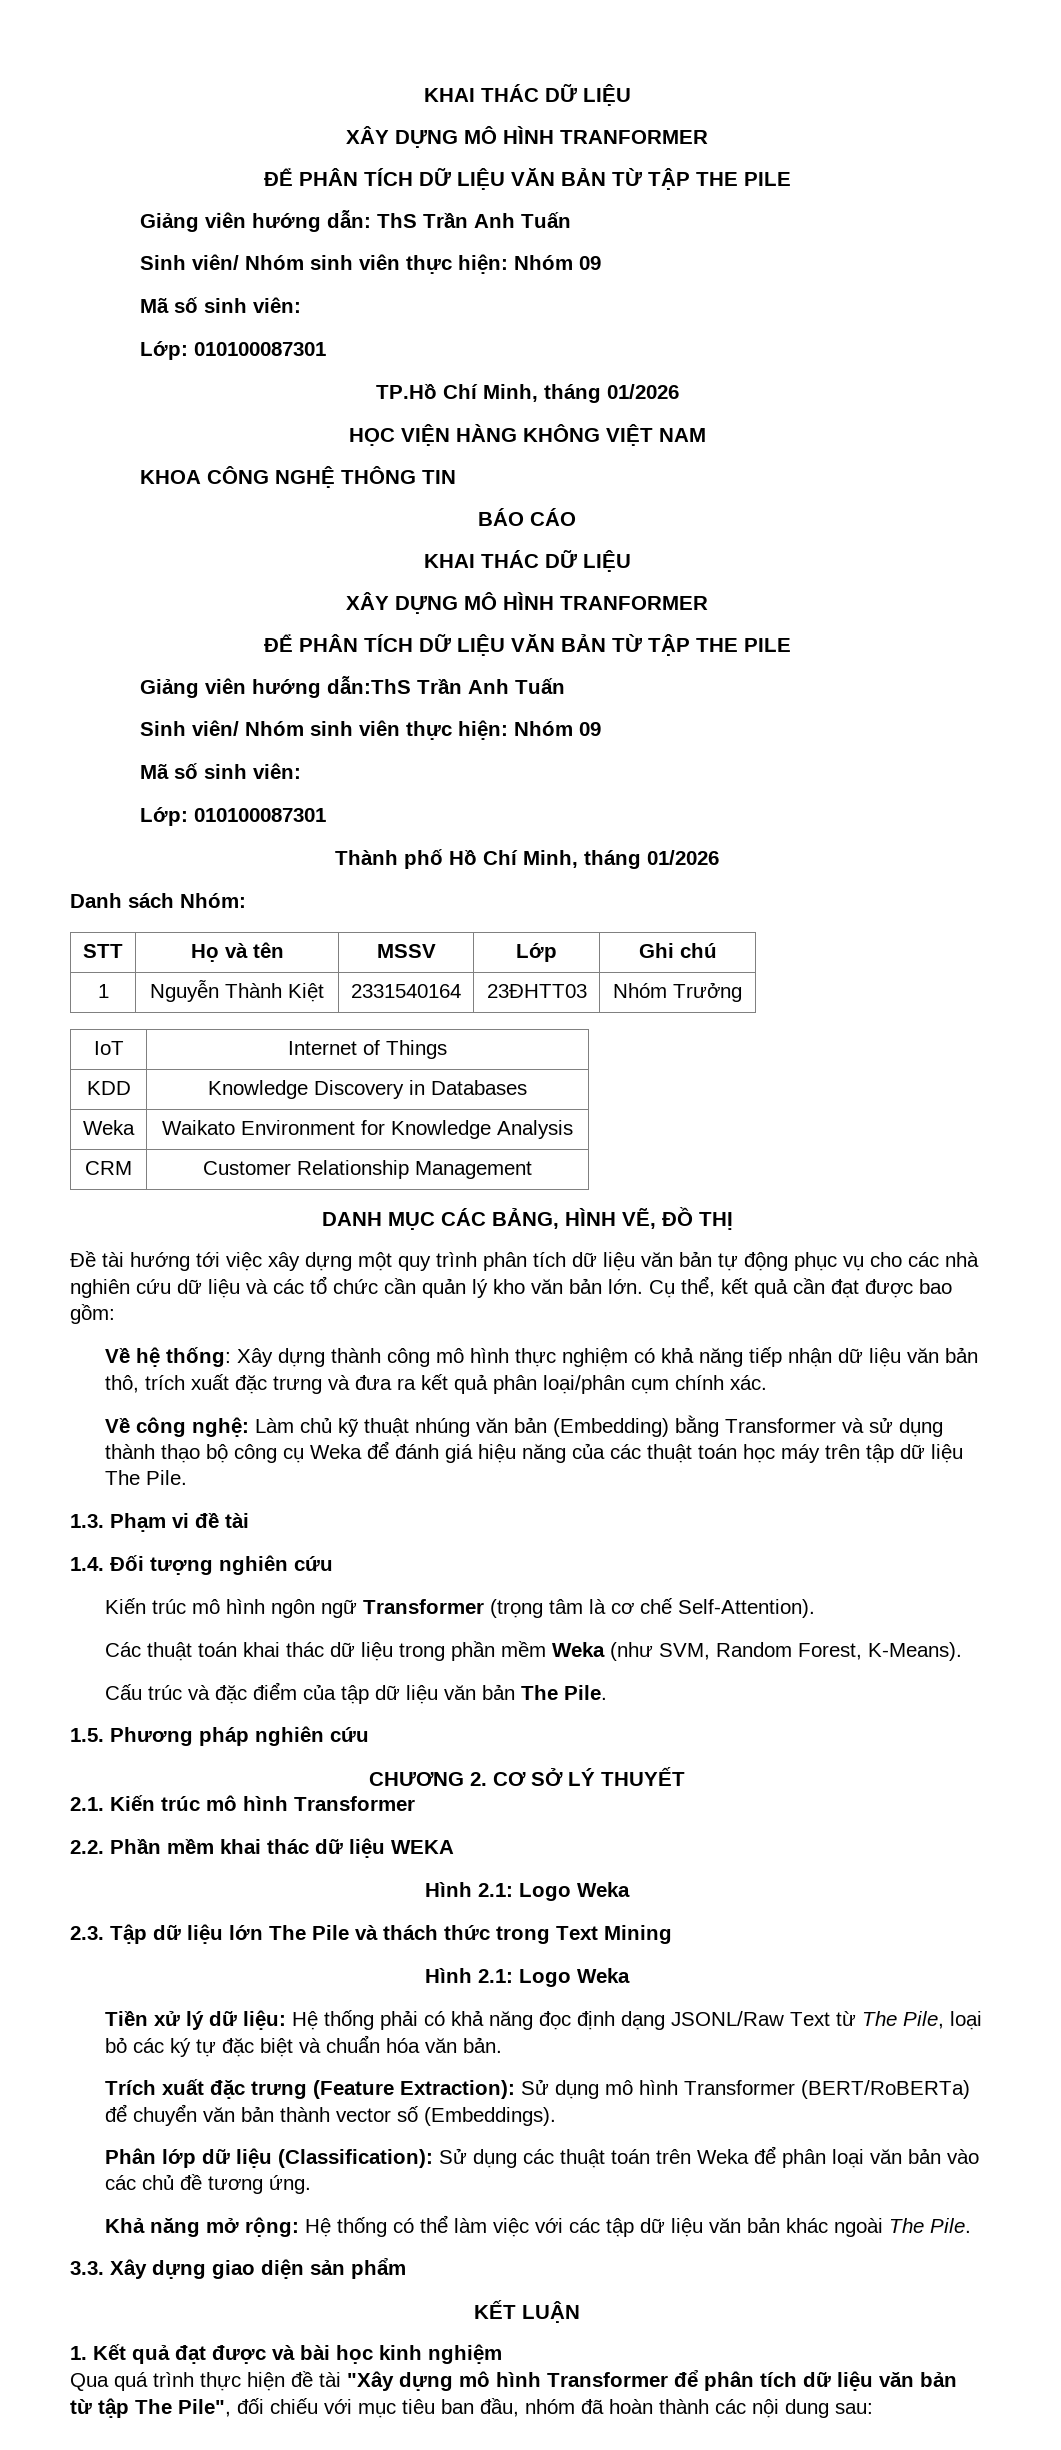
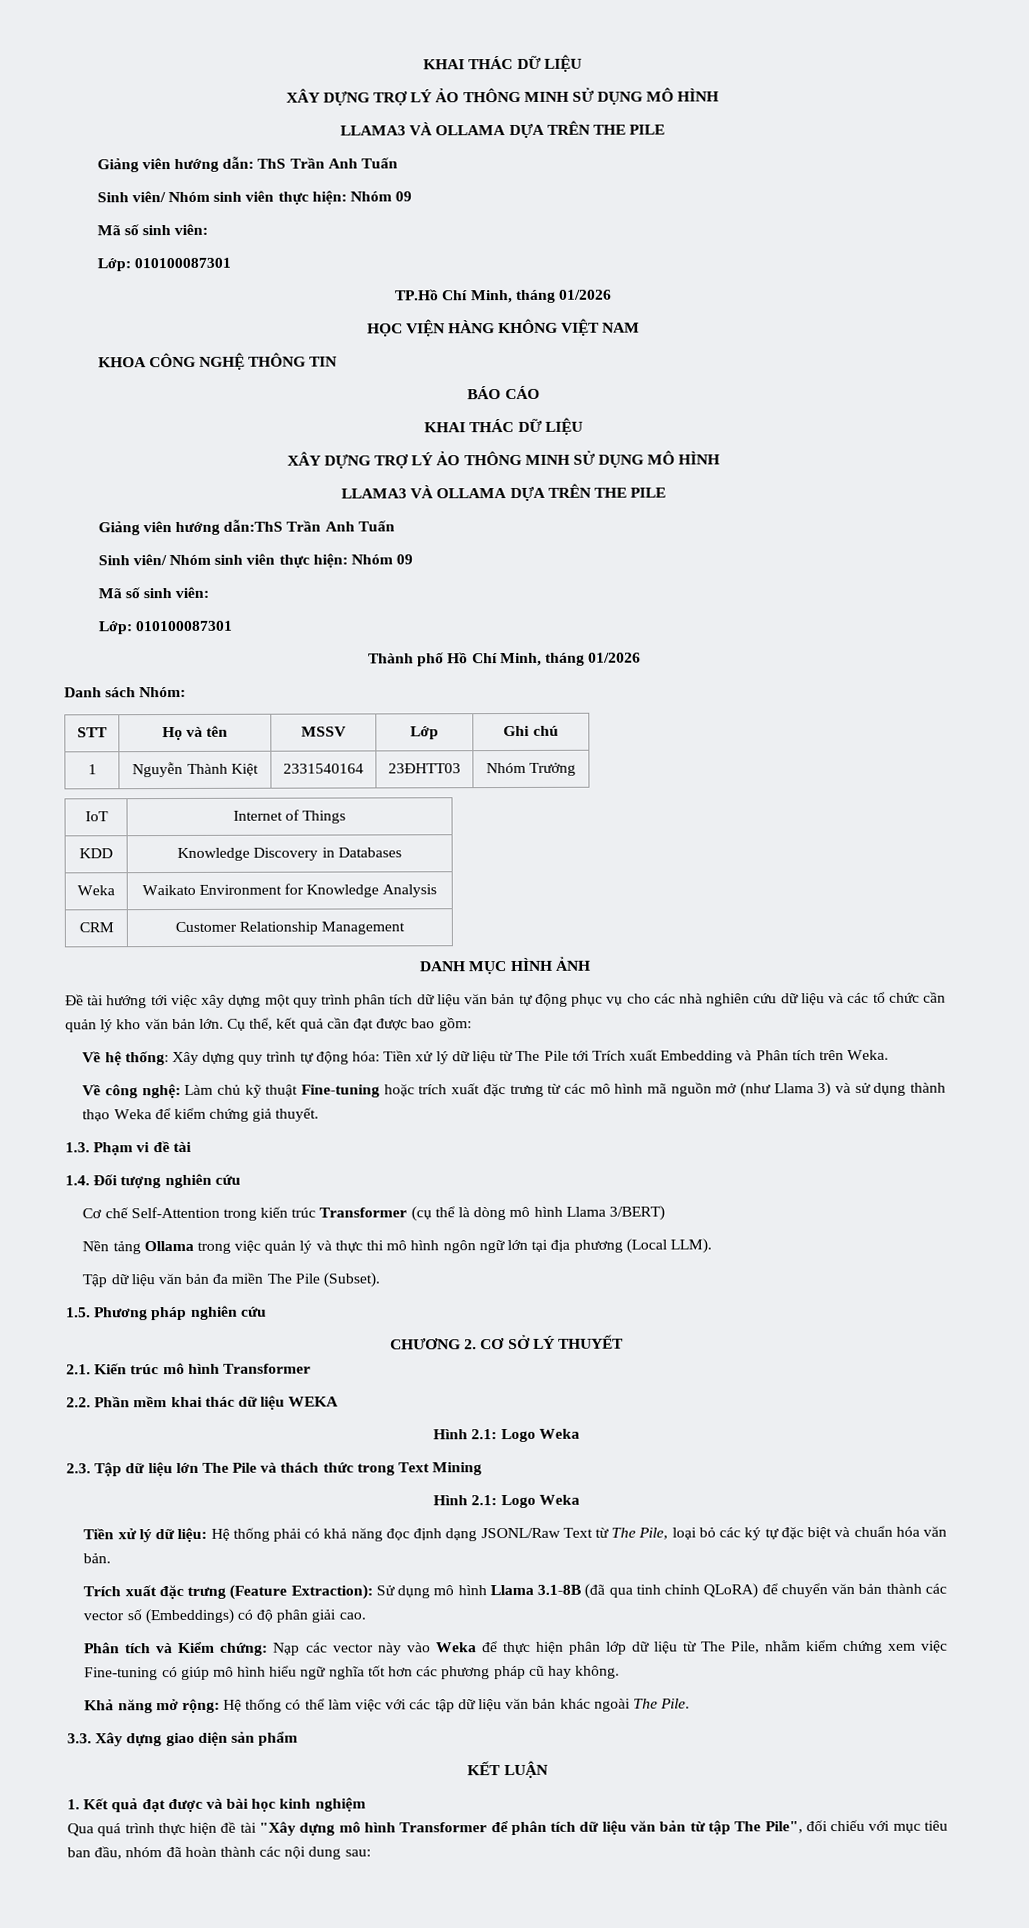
[423,84,631,106] [346,126,708,148] [263,168,690,190] KHAI THÁC DỮ LIỆU // XÂY DỰNG MÔ HÌNH TRANFORMER // ĐỂ PHÂN TÍCH DỮ LIỆU VĂN BẢN TỪ TẬP -> [423,54,582,72] [285,87,720,106] [339,120,590,139] KHAI THÁC DỮ LIỆU // XÂY DỰNG TRỢ LÝ ẢO THÔNG MINH SỬ DỤNG MÔ HÌNH // LLAMA3 VÀ OLLAMA DỰA TRÊN
[464,592,708,610] [263,634,690,656] MÔ HÌNH TRANFORMER // ĐỂ PHÂN TÍCH DỮ LIỆU VĂN BẢN TỪ TẬP -> [373,450,721,469] [340,483,591,502] TRỢ LÝ ẢO THÔNG MINH SỬ DỤNG MÔ HÌNH // LLAMA3 VÀ OLLAMA DỰA TRÊN
[440,1207,733,1230] CÁC BẢNG, HÌNH VẼ, ĐỒ THỊ -> [509,956,591,972] HÌNH ẢNH
[330,1347,978,1367] [104,1374,767,1394] thành công mô hình thực nghiệm có khả năng tiếp nhận dữ liệu văn bản thô, trích xuất đặc trưng và đưa ra kết quả phân loại/phân cụm chính xác. -> [238,1049,890,1065] quy trình tự động hóa: Tiền xử lý dữ liệu từ The Pile tới Trích xuất Embedding và Phân tích trên Weka.
[414,1415,836,1437] nhúng văn bản (Embedding) bằng Transformer -> [301,1082,832,1098] Fine-tuning hoặc trích xuất đặc trưng từ các mô hình mã nguồn mở (như Llama 3)
[205,1441,963,1463] [104,1470,187,1485] bộ công cụ Weka để đánh giá hiệu năng của các thuật toán học máy trên tập dữ liệu The Pile. -> [113,1107,320,1122] Weka để kiểm chứng giả thuyết.
[104,1598,815,1618] [104,1641,962,1661] [104,1682,607,1704] Kiến trúc mô hình ngôn ngữ Transformer (trọng tâm là cơ chế Self-Attention). // Các thuật toán khai thác dữ liệu trong phần mềm Weka (như SVM, Random Forest, K-Means). // Cấu trúc và đặc điểm của tập dữ liệu văn bản The Pile. -> [82,1205,665,1222] [82,1238,712,1255] [82,1272,381,1288] Cơ chế Self-Attention trong kiến trúc Transformer (cụ thể là dòng mô hình Llama 3/BERT) // Nền tảng Ollama trong việc quản lý và thực thi mô hình ngôn ngữ lớn tại địa phương (Local LLM). // Tập dữ liệu văn bản đa miền The Pile (Subset).
[683,2080,970,2099] Transformer (BERT/RoBERTa) -> [489,1583,759,1599] Llama 3.1-8B (đã qua tinh chỉnh QLoRA)
(330, 2114) none -> [925,1583,948,1594] các
[423,2107,556,2126] [104,2146,979,2168] [104,2174,311,2194] (Embeddings). // Phân lớp dữ liệu (Classification): Sử dụng các thuật toán trên Weka để phân loại văn bản vào các chủ đề tương ứng. -> [144,1608,366,1625] [84,1640,948,1656] [84,1665,621,1681] (Embeddings) có độ phân giải cao. // Phân tích và Kiểm chứng: Nạp các vector này vào Weka để thực hiện phân lớp dữ liệu từ The Pile, nhằm kiểm chứng xem việc Fine-tuning có giúp mô hình hiểu ngữ nghĩa tốt hơn các phương pháp cũ hay không.

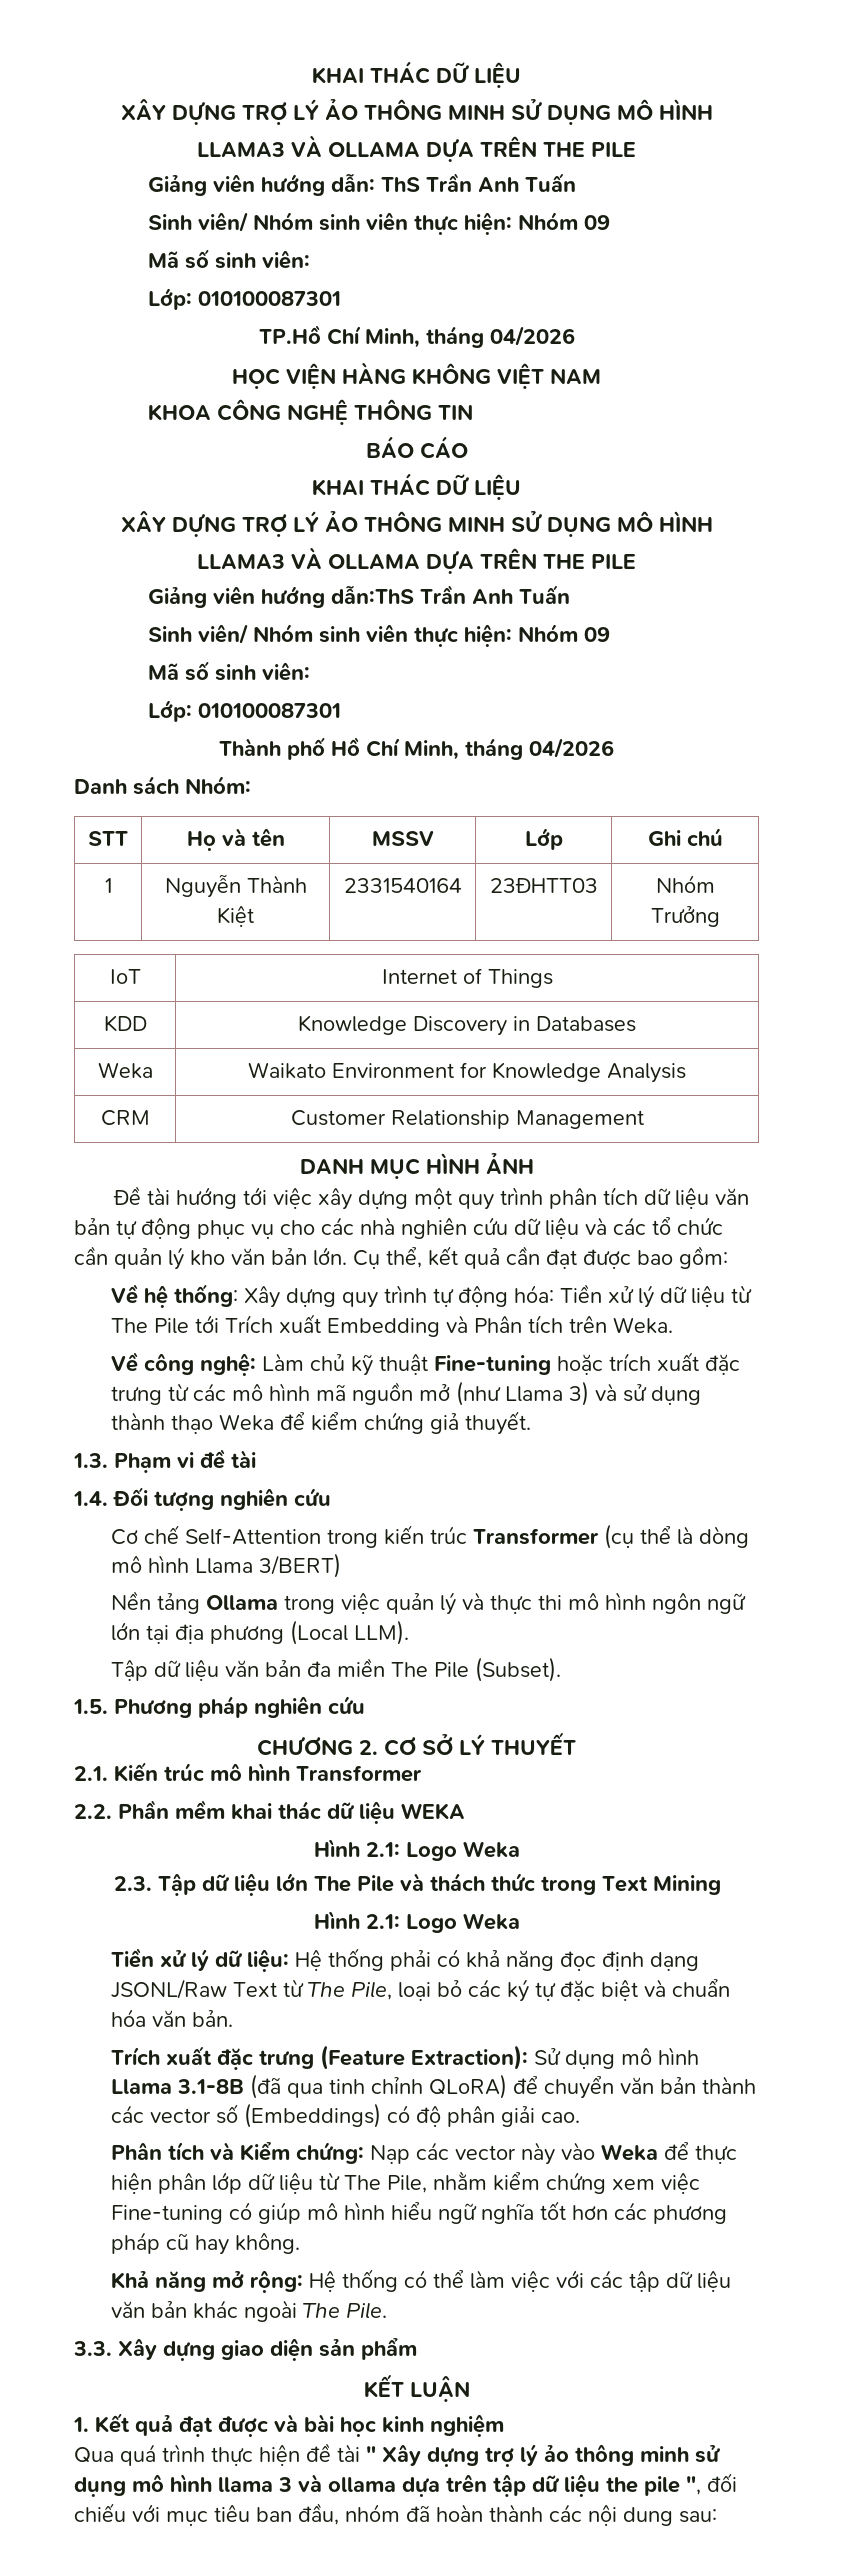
[558,289,612,300] 01/2026 -> [489,326,575,346] 04/2026
[588,652,642,663] 01/2026 -> [529,738,614,758] 04/2026
[259,1820,803,1836] "Xây dựng mô hình Transformer để phân tích dữ liệu văn bản từ tập The Pile", -> [366,2444,720,2467] [74,2474,701,2497] " Xây dựng trợ lý ảo thông minh sử dụng mô hình llama 3 và ollama dựa trên tập dữ liệu the pile ",

